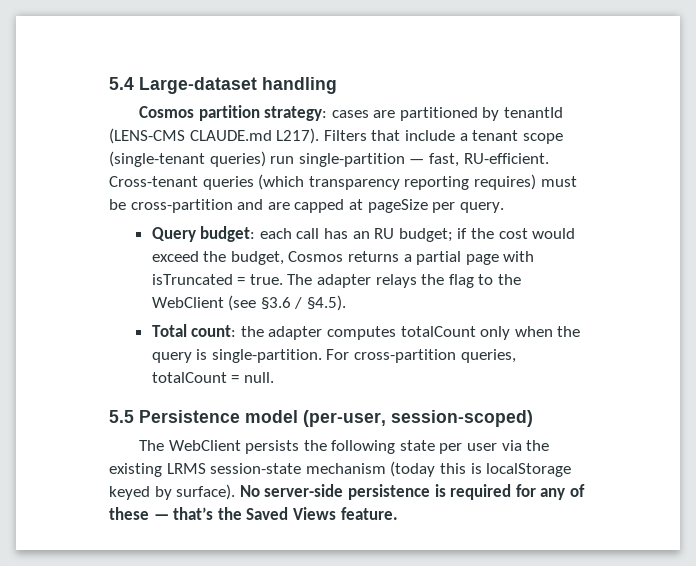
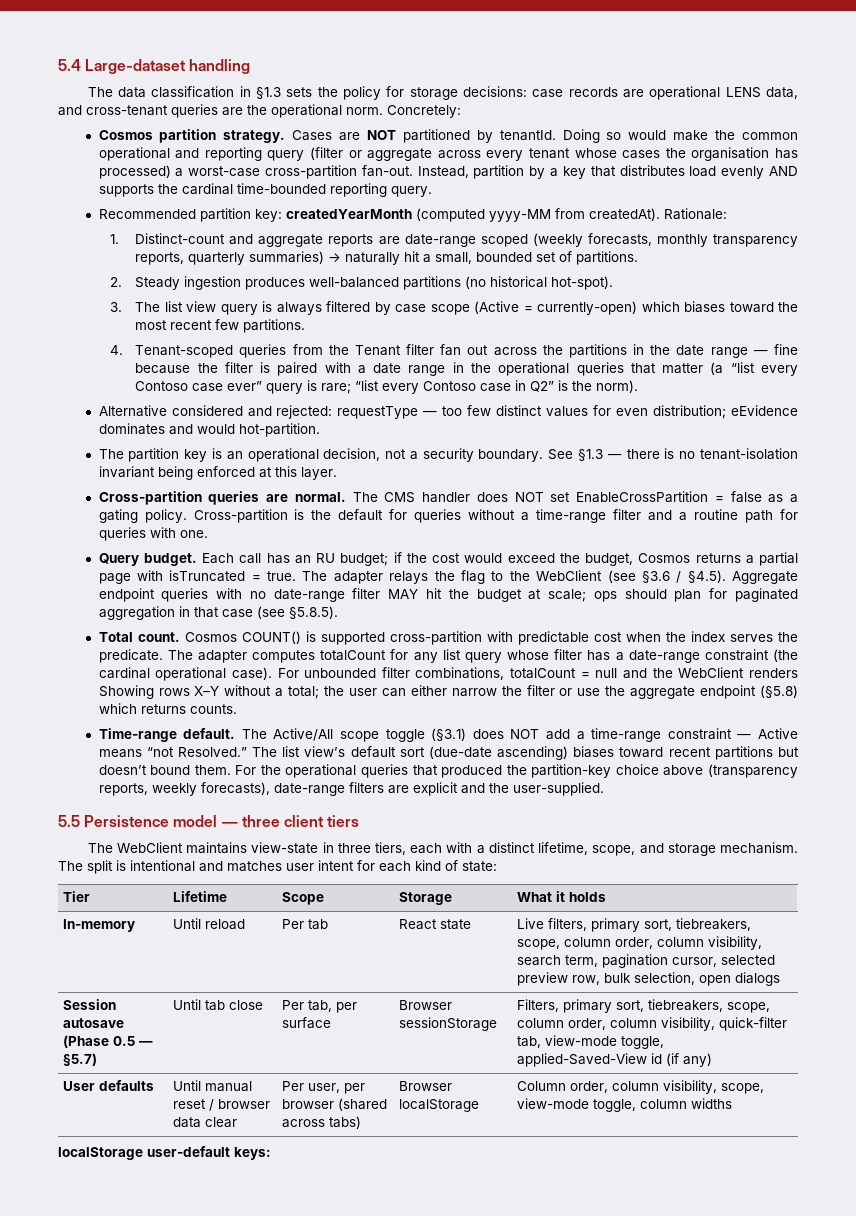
[138,105,564,121] [109,128,563,144] [109,151,549,167] [109,174,577,190] [109,199,504,213] Cosmos partition strategy: cases are partitioned by tenantId (LENS-CMS CLAUDE.md L217). Filters that include a tenant scope (single-tenant queries) run single-partition — fast, RU-efficient. Cross-tenant queries (which transparency reporting requires) must be cross-partition and are capped at pageSize per query. -> [87,86,798,100] [58,104,461,118] [98,129,798,143] [98,147,798,161] [98,165,799,179] [98,183,432,197] [98,208,727,222] [109,233,798,247] [135,251,639,265] [109,276,614,290] [109,301,798,315] [135,319,306,333] [109,344,799,358] [135,362,798,376] [135,380,639,394] [98,405,799,419] [98,423,320,437] [98,448,799,462] [98,466,337,480] [98,491,798,505] [98,509,798,523] [98,527,208,541] The data classification in §1.3 sets the policy for storage decisions: case records are operational LENS data, and cross-tenant queries are the operational norm. Concretely: // Cosmos partition strategy. Cases are NOT partitioned by tenantId. Doing so would make the common operational and reporting query (filter or aggregate across every tenant whose cases the organisation has processed) a worst-case cross-partition fan-out. Instead, partition by a key that distributes load evenly AND supports the cardinal time-bounded reporting query. // Recommended partition key: createdYearMonth (computed yyyy-MM from createdAt). Rationale: // 1. Distinct-count and aggregate reports are date-range scoped (weekly forecasts, monthly transparency reports, quarterly summaries) → naturally hit a small, bounded set of partitions. // 2. Steady ingestion produces well-balanced partitions (no historical hot-spot). // 3. The list view query is always filtered by case scope (Active = currently-open) which biases toward the most recent few partitions. // 4. Tenant-scoped queries from the Tenant filter fan out across the partitions in the date range — fine because the filter is paired with a date range in the operational queries that matter (a “list every Contoso case ever” query is rare; “list every Contoso case in Q2” is the norm). // Alternative considered and rejected: requestType — too few distinct values for even distribution; eEvidence dominates and would hot-partition. // The partition key is an operational decision, not a security boundary. See §1.3 — there is no tenant-isolation invariant being enforced at this layer. // Cross-partition queries are normal. The CMS handler does NOT set EnableCrossPartition = false as a gating policy. Cross-partition is the default for queries without a time-range filter and a routine path for queries with one.
[200,226,292,242] budget: each -> [143,553,235,566] budget. Each
[151,324,581,340] [151,349,516,363] [151,372,274,383] [109,410,533,427] [138,440,550,454] [109,461,572,477] [109,484,585,500] [109,507,398,520] // Total count: the adapter computes totalCount only when the query is single-partition. For cross-partition queries, totalCount = null. // 5.5 Persistence model (per-user, session-scoped) // The WebClient persists the following state per user via the existing LRMS session-state mechanism (today this is localStorage keyed by surface). No server-side persistence is required for any of these — that’s the Saved Views feature. -> [731,571,798,584] [98,588,798,602] [98,606,338,620] [98,631,798,645] [98,649,798,663] [98,667,798,681] [98,685,799,699] [98,703,237,714] [98,728,798,742] [98,746,800,760] [98,764,798,778] [98,782,604,796] [58,815,360,827] [87,842,798,856] [58,860,497,874] [63,891,91,902] [173,891,228,902] [282,892,325,905] [399,892,453,905] [517,891,606,902] [63,919,136,932] [173,918,246,930] [282,919,329,930] [399,919,472,930] [517,918,752,932] [517,936,763,950] [517,954,776,968] [517,972,781,986] [63,999,117,1010] [63,1018,125,1028] [63,1035,154,1048] [63,1053,98,1066] [173,999,264,1011] [282,1000,358,1013] [282,1017,332,1029] [399,1000,453,1010] [399,1017,498,1031] [517,999,771,1013] [517,1017,788,1031] [517,1035,665,1049] [517,1053,713,1067] [63,1080,155,1091] [173,1080,253,1092] [173,1099,271,1111] [173,1117,238,1128] [282,1081,366,1094] [282,1098,388,1111] [282,1116,362,1129] [399,1081,453,1091] [399,1099,480,1112] [517,1080,765,1094] [517,1098,733,1112] [58,1146,271,1160] Aggregate endpoint queries with no date-range filter MAY hit the budget at scale; ops should plan for paginated aggregation in that case (see §5.8.5). // Total count. Cosmos COUNT() is supported cross-partition with predictable cost when the index serves the predicate. The adapter computes totalCount for any list query whose filter has a date-range constraint (the cardinal operational case). For unbounded filter combinations, totalCount = null and the WebClient renders Showing rows X–Y without a total; the user can either narrow the filter or use the aggregate endpoint (§5.8) which returns counts. // Time-range default. The Active/All scope toggle (§3.1) does NOT add a time-range constraint — Active means “not Resolved.” The list view’s default sort (due-date ascending) biases toward recent partitions but doesn’t bound them. For the operational queries that produced the partition-key choice above (transparency reports, weekly forecasts), date-range filters are explicit and the user-supplied. // 5.5 Persistence model — three client tiers // The WebClient maintains view-state in three tiers, each with a distinct lifetime, scope, and storage mechanism. The split is intentional and matches user intent for each kind of state: // Tier | Lifetime | Scope | Storage | What it holds // In-memory | Until reload | Per tab | React state | Live filters, primary sort, tiebreakers, scope, column order, column visibility, search term, pagination cursor, selected preview row, bulk selection, open dialogs // Session autosave (Phase 0.5 — §5.7) | Until tab close | Per tab, per surface | Browser sessionStorage | Filters, primary sort, tiebreakers, scope, column order, column visibility, quick-filter tab, view-mode toggle, applied-Saved-View id (if any) // User defaults | Until manual reset / browser data clear | Per user, per browser (shared across tabs) | Browser localStorage | Column order, column visibility, scope, view-mode toggle, column widths // localStorage user-default keys:

